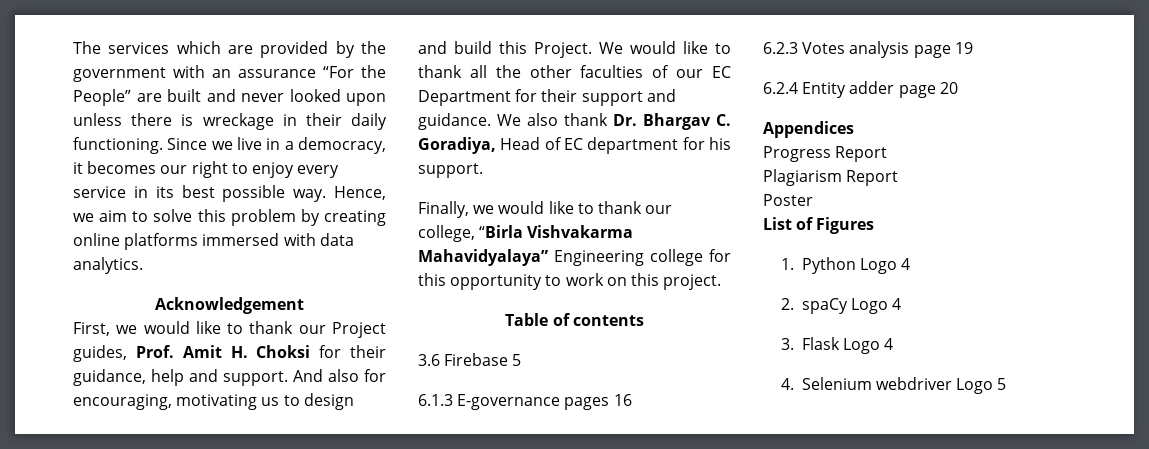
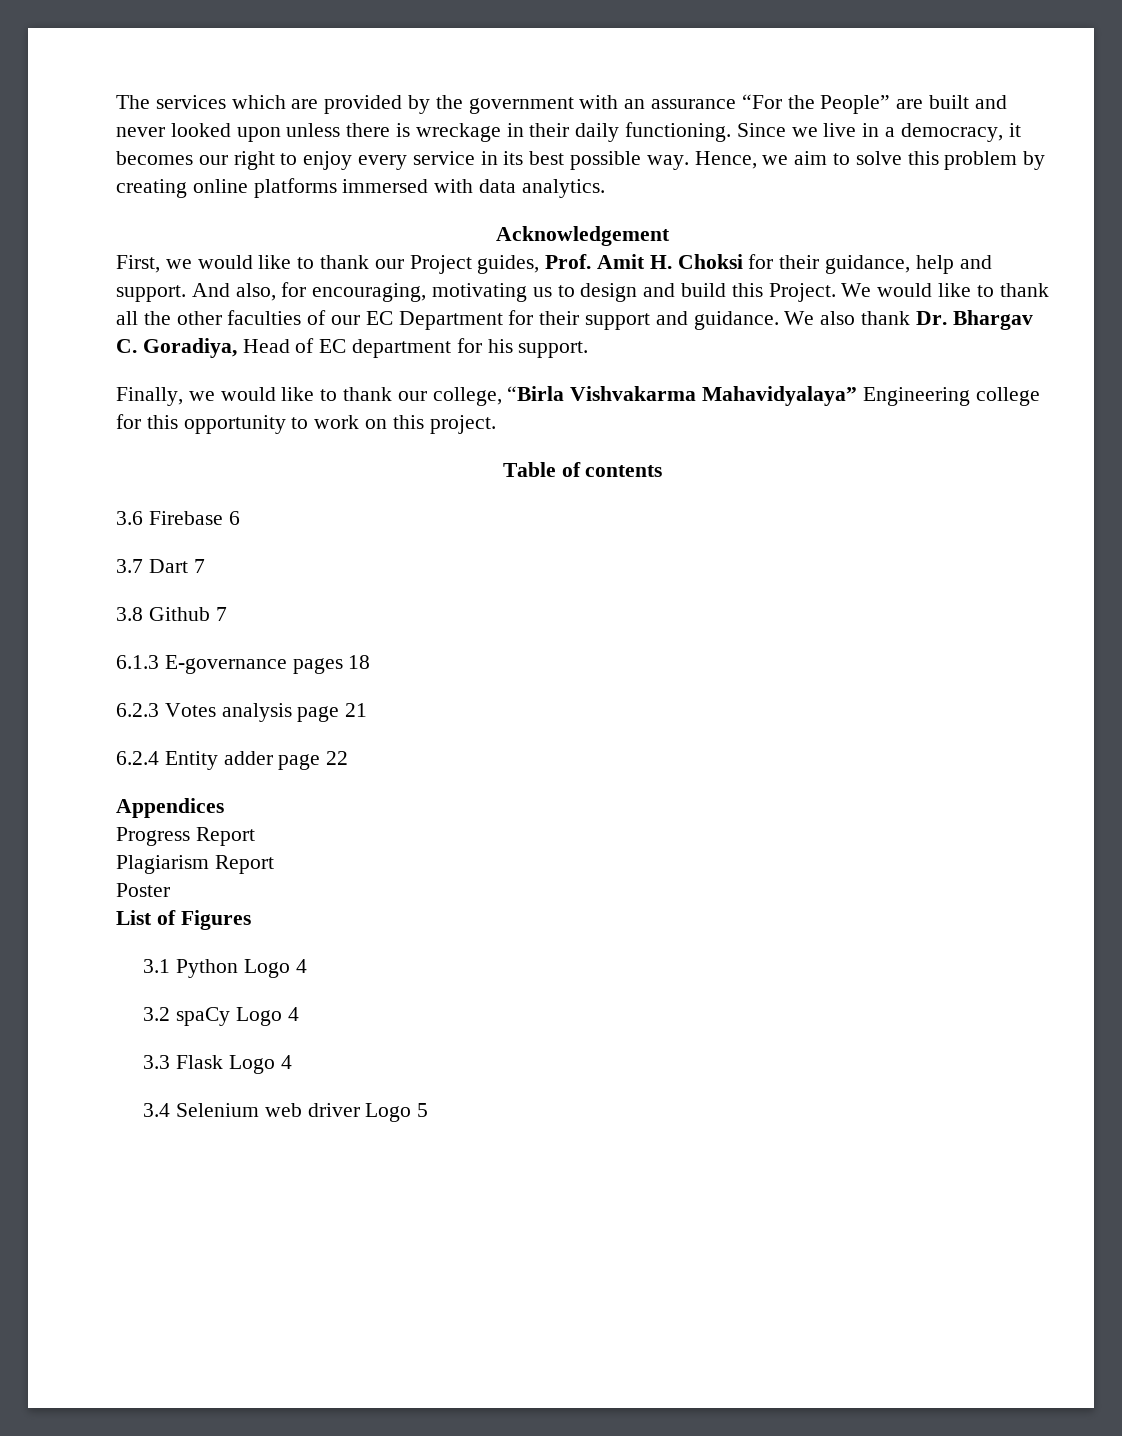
[328,369,359,382] also -> [235,283,276,301] also,
[512,354,522,366] 5 -> [228,511,240,525] [116,559,205,573] [116,607,227,621] 6 // 3.7 Dart 7 // 3.8 Github 7
[613,394,632,406] 16 -> [348,655,371,669] 18
[954,42,973,54] 19 -> [345,703,368,717] 21
[939,82,958,94] 20 -> [326,751,349,765] 22
[781,258,795,270] 1. -> [143,959,171,973] 3.1
[781,298,795,310] 2. -> [143,1007,171,1021] 3.2
[781,338,795,350] 3. -> [143,1055,171,1069] 3.3
[781,377,953,390] 4. Selenium webdriver -> [143,1103,360,1117] 3.4 Selenium web driver

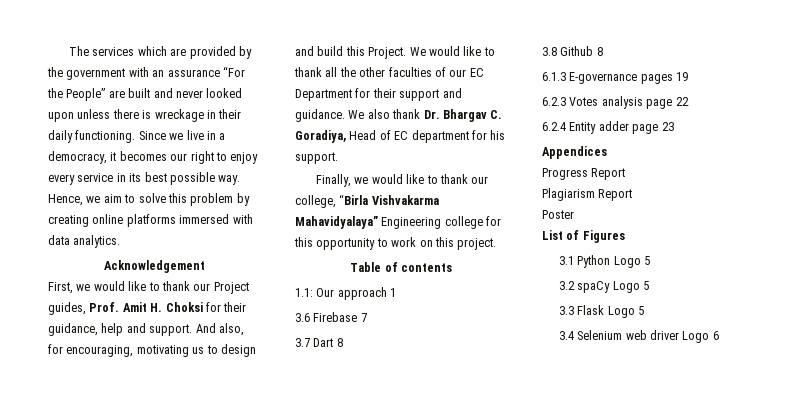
(663, 471) none -> [295,287,397,300] // 1.1: Our approach 1
[228,511,240,525] 6 -> [360,313,367,322] 7
[193,559,205,573] 7 -> [336,338,343,347] 8
[215,607,227,621] 7 -> [596,47,603,56] 8
[348,655,371,669] 18 -> [676,72,689,81] 19
[345,703,368,717] 21 -> [675,97,689,106] 22
[326,751,349,765] 22 -> [661,122,674,131] 23
[295,959,307,973] 4 -> [643,256,650,265] 5
[287,1007,299,1021] 4 -> [642,281,649,290] 5
[280,1055,292,1069] 4 -> [637,306,644,315] 5
[417,1103,429,1117] 5 -> [712,331,719,340] 6

